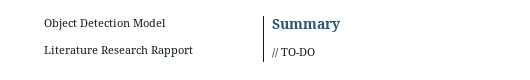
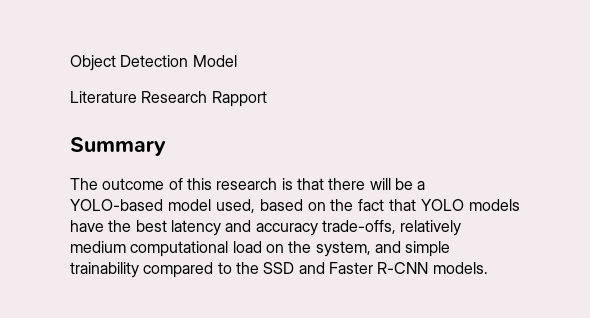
[272,48,315,58] // TO-DO -> [70,178,426,190] [70,199,521,213] [70,220,462,236] [70,241,451,257] [70,262,488,278] The outcome of this research is that there will be a YOLO-based model used, based on the fact that YOLO models have the best latency and accuracy trade-offs, relatively medium computational load on the system, and simple trainability compared to the SSD and Faster R-CNN models.

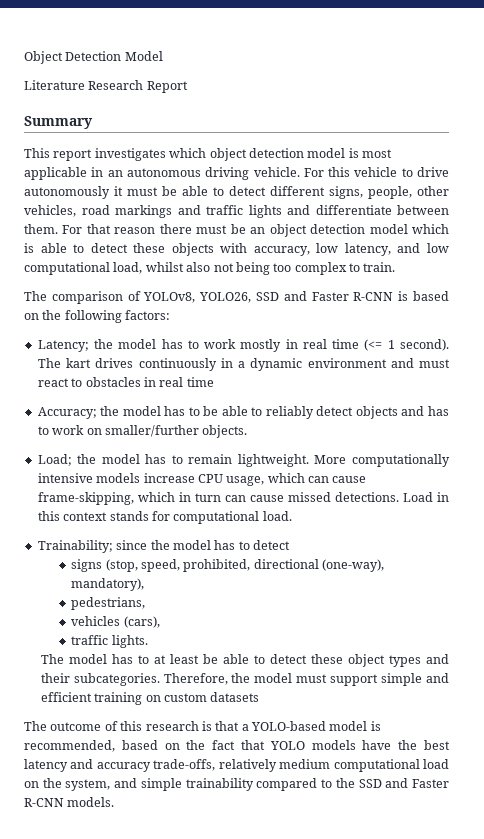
[211,91,267,107] Rapport -> [146,81,188,93] Report
(166, 146) none -> [24,148,392,161] [24,167,450,180] [24,186,449,199] [24,205,449,218] [24,224,450,237] [24,243,449,256] [24,262,396,275] [24,291,450,304] [24,310,171,323] [37,339,449,352] [37,358,450,371] [37,377,214,387] [37,406,449,419] [37,425,248,438] [37,454,450,467] [37,473,367,486] [37,492,449,505] [37,511,292,524] [37,540,290,553] [71,559,385,572] [71,578,145,591] [71,597,146,610] [71,616,160,628] [71,635,148,648] [40,654,449,667] [40,673,449,686] [40,692,260,705] // This report investigates which object detection model is most applicable in an autonomous driving vehicle. For this vehicle to drive autonomously it must be able to detect different signs, people, other vehicles, road markings and traffic lights and differentiate between them. For that reason there must be an object detection model which is able to detect these objects with accuracy, low latency, and low computational load, whilst also not being too complex to train. // The comparison of YOLOv8, YOLO26, SSD and Faster R-CNN is based on the following factors: // Latency; the model has to work mostly in real time (<= 1 second). The kart drives continuously in a dynamic environment and must react to obstacles in real time // Accuracy; the model has to be able to reliably detect objects and has to work on smaller/further objects. // Load; the model has to remain lightweight. More computationally intensive models increase CPU usage, which can cause frame-skipping, which in turn can cause missed detections. Load in this context stands for computational load. // Trainability; since the model has to detect // signs (stop, speed, prohibited, directional (one-way), mandatory), // pedestrians, // vehicles (cars), // traffic lights. // The model has to at least be able to detect these object types and their subcategories. Therefore, the model must support simple and efficient training on custom datasets
[328,178,413,190] there will be -> (240, 726) none
[215,199,255,213] used, -> [370,721,381,731] [24,740,115,752] is recommended,

